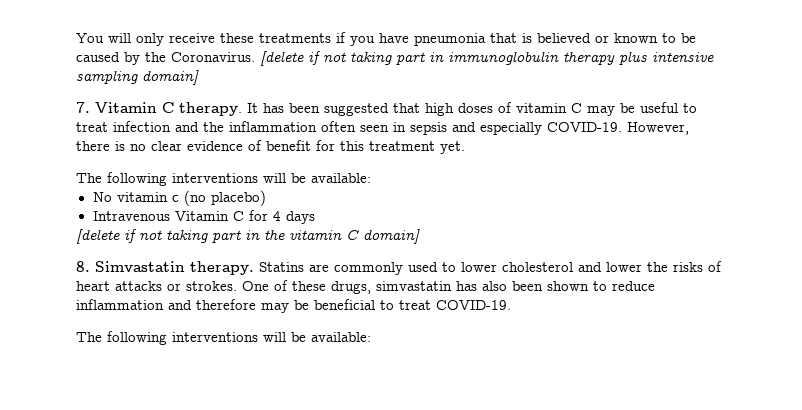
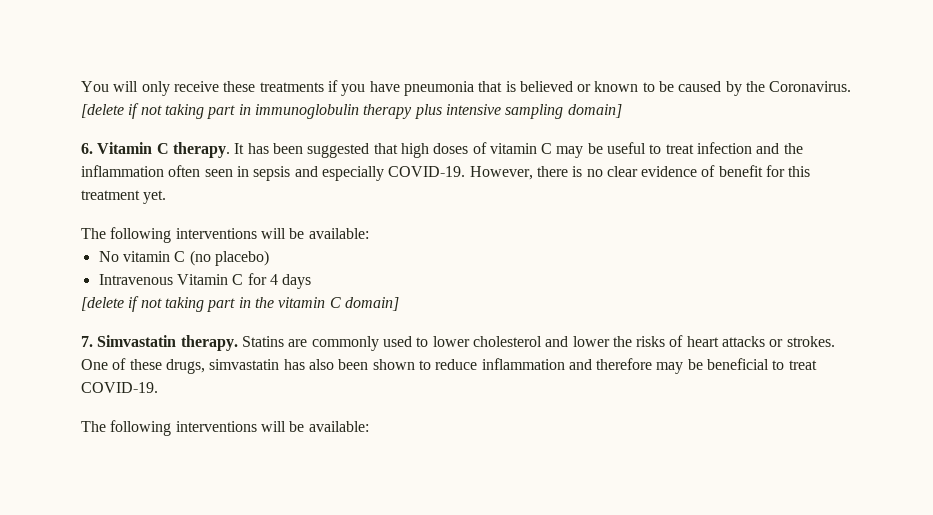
[76,102,90,113] 7. -> [81,143,93,154] 6.
[171,195,179,202] c -> [174,251,186,262] C
[76,261,90,272] 8. -> [81,336,93,347] 7.

